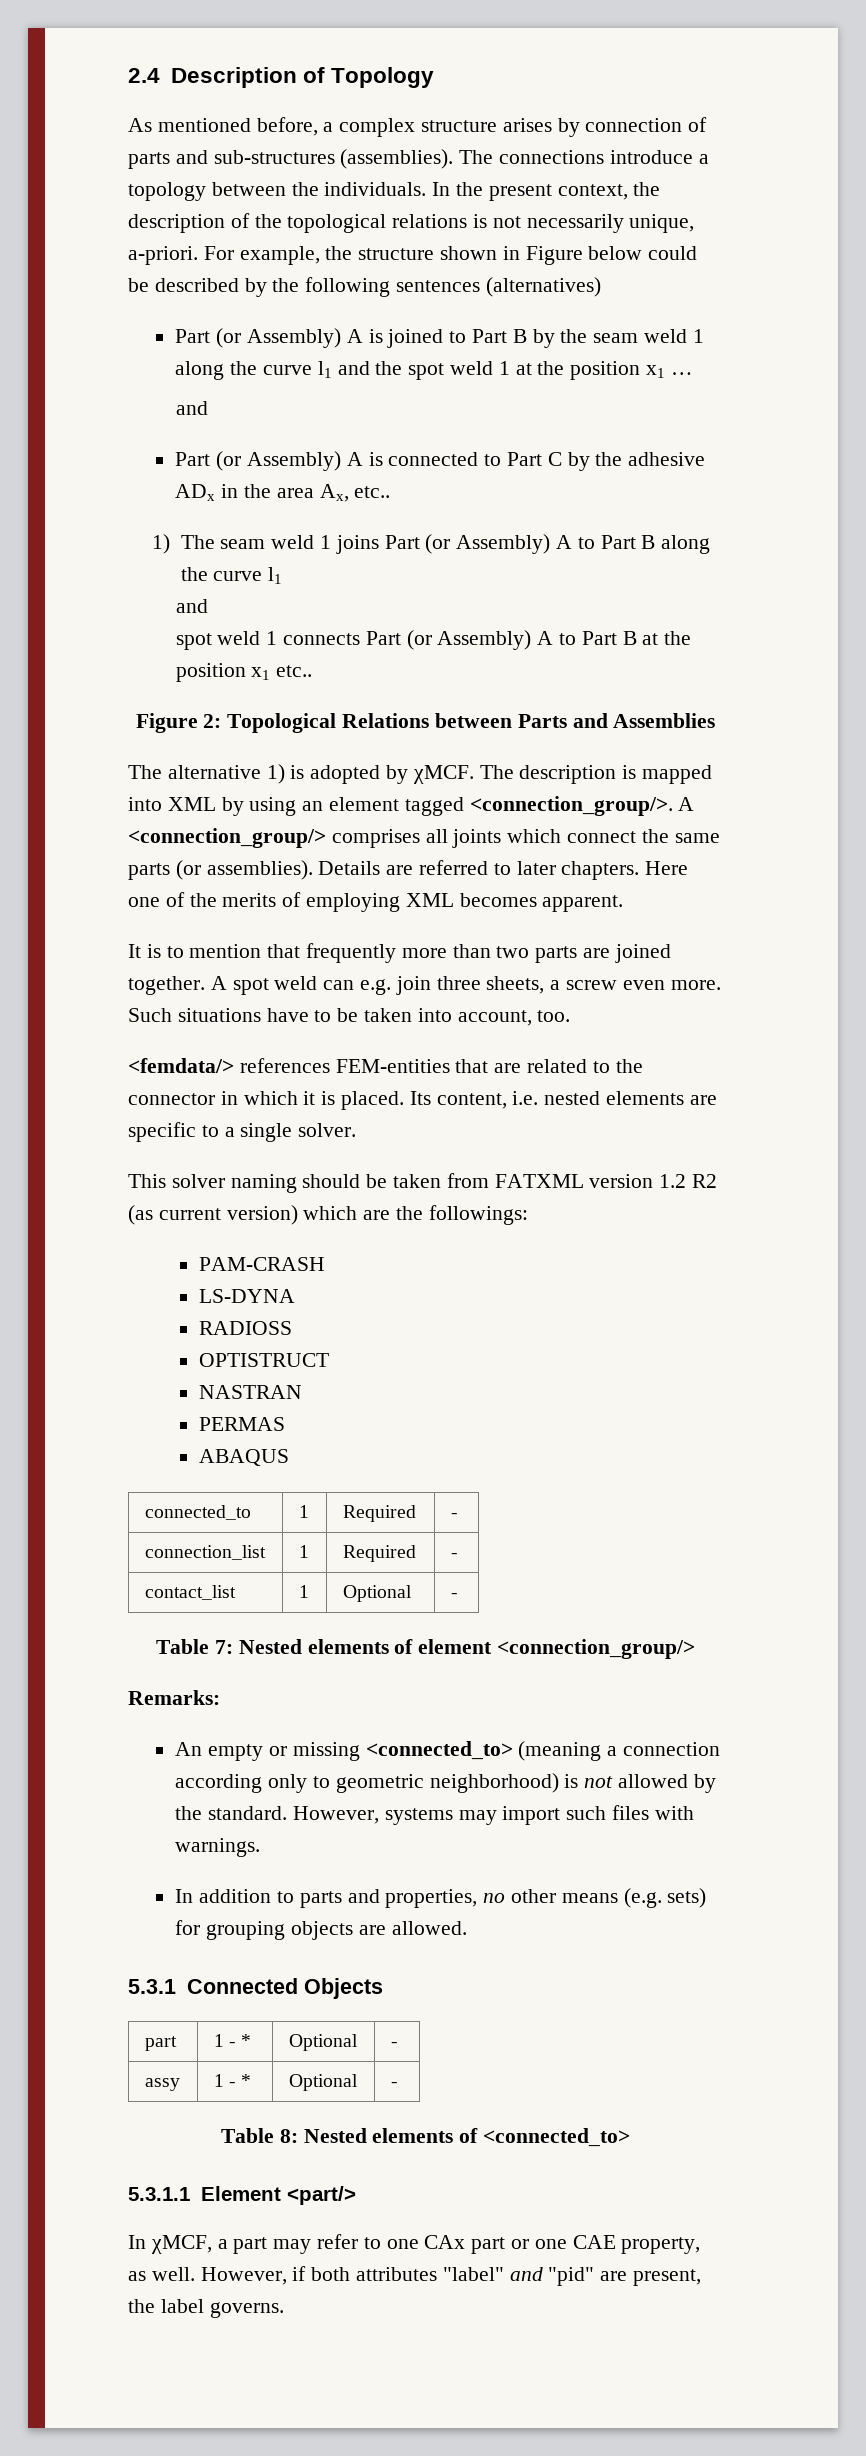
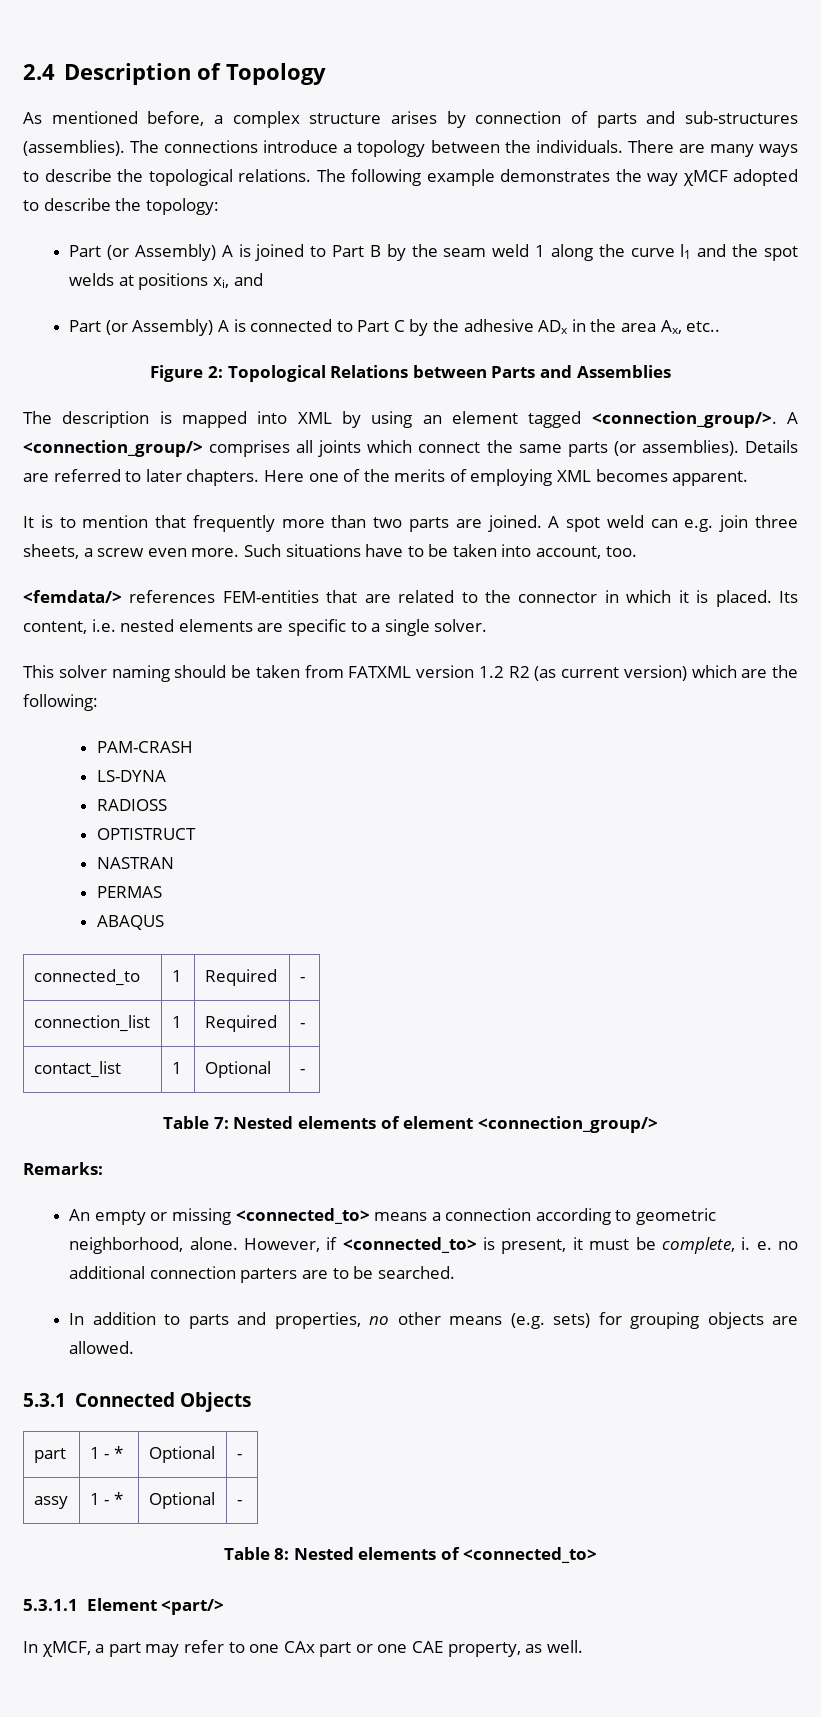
[432,182,661,201] [128,213,695,233] [128,246,698,265] [128,277,601,297] In the present context, the description of the topological relations is not necessarily unique, a-priori. For example, the structure shown in Figure below could be described by the following sentences (alternatives) -> [627,140,799,157] [23,169,798,186] [23,198,219,215] There are many ways to describe the topological relations. The following example demonstrates the way χMCF adopted to describe the topology:
[450,361,693,380] weld 1 at the position x1 … // -> [69,273,229,290] welds at positions xi,
[151,534,711,554] [180,567,283,584] [175,599,208,613] [175,630,692,650] [175,663,313,682] // 1) The seam weld 1 joins Part (or Assembly) A to Part B along the curve l1 // and // spot weld 1 connects Part (or Assembly) A to Part B at the position x1 etc.. -> (721, 326) none
[167,764,514,784] alternative 1) is adopted by χMCF. The -> (52, 417) none
[614,944,671,963] [128,976,205,995] joined together. -> [487,515,542,532] joined.
[428,1205,528,1225] followings: -> [23,694,98,711] following:
[518,1741,602,1761] (meaning -> [374,1212,428,1221] means
[268,1774,308,1793] only -> (611, 1216) none
[429,1773,716,1793] [175,1805,694,1825] [175,1838,261,1857] neighborhood) is not allowed by the standard. However, systems may import such files with warnings. -> [69,1237,798,1254] [69,1266,455,1283] neighborhood, alone. However, if <connected_to> is present, it must be complete, i. e. no additional connection parters are to be searched.
[200,2266,702,2286] [128,2299,284,2318] However, if both attributes "label" and "pid" are present, the label governs. -> (583, 1646) none

